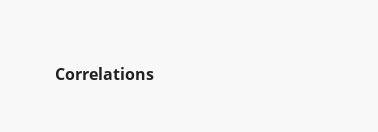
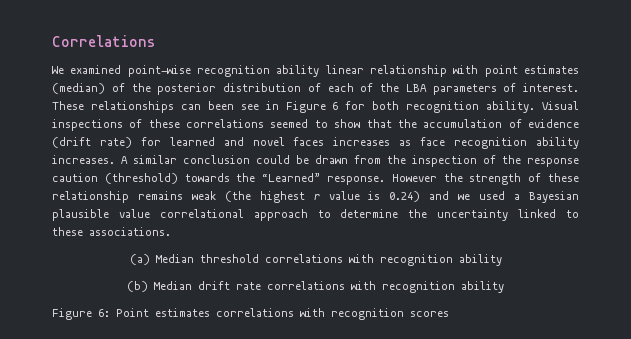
(154, 73) none -> [52,65,579,77] [52,83,579,95] [52,101,579,113] [52,119,580,131] [52,137,580,149] [52,155,579,167] [52,173,580,185] [52,191,579,203] [52,209,580,221] [52,227,171,236] [129,254,502,266] [127,281,504,293] [52,308,449,320] // We examined point-wise recognition ability linear relationship with point estimates (median) of the posterior distribution of each of the LBA parameters of interest. These relationships can been see in Figure 6 for both recognition ability. Visual inspections of these correlations seemed to show that the accumulation of evidence (drift rate) for learned and novel faces increases as face recognition ability increases. A similar conclusion could be drawn from the inspection of the response caution (threshold) towards the “Learned” response. However the strength of these relationship remains weak (the highest r value is 0.24) and we used a Bayesian plausible value correlational approach to determine the uncertainty linked to these associations. // (a) Median threshold correlations with recognition ability // (b) Median drift rate correlations with recognition ability // Figure 6: Point estimates correlations with recognition scores

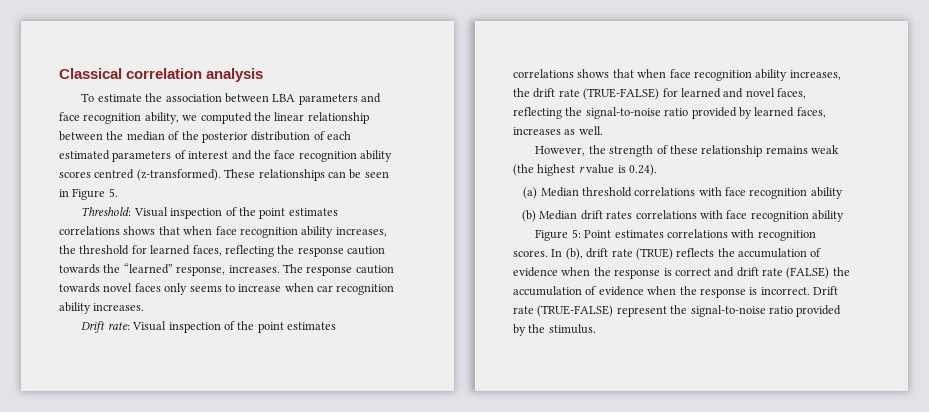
[52,35,155,47] [52,65,579,77] [52,83,105,94] Correlations // We examined point-wise recognition ability linear relationship with point estimates (median) -> [59,68,264,82] [81,93,382,105] [59,112,369,124] [59,131,165,141] Classical correlation analysis // To estimate the association between LBA parameters and face recognition ability, we computed the linear relationship between the median
[360,83,579,95] [52,101,579,113] [52,119,580,131] [52,137,580,149] [52,155,579,167] [52,173,437,185] of the LBA parameters of interest. These relationships can been see in Figure 6 for both recognition ability. Visual inspections of these correlations seemed to show that the accumulation of evidence (drift rate) for learned and novel faces increases as face recognition ability increases. A similar conclusion could be drawn from the inspection of the response caution (threshold) towards the “Learned” response. However -> [59,150,392,162] [59,169,389,181] [59,188,118,200] [81,207,338,219] [59,226,387,238] [59,245,385,257] [59,263,394,276] [59,283,395,295] [59,302,145,314] [81,321,337,333] [513,69,841,81] [513,88,806,100] [513,107,826,119] [513,126,603,135] [535,146,586,156] estimated parameters of interest and the face recognition ability scores centred (z-transformed). These relationships can be seen in Figure 5. // Threshold: Visual inspection of the point estimates correlations shows that when face recognition ability increases, the threshold for learned faces, reflecting the response caution towards the “learned” response, increases. The response caution towards novel faces only seems to increase when car recognition ability increases. // Drift rate: Visual inspection of the point estimates correlations shows that when face recognition ability increases, the drift rate (TRUE-FALSE) for learned and novel faces, reflecting the signal-to-noise ratio provided by learned faces, increases as well. // However,
[389,191,579,203] [52,209,580,221] [52,227,171,236] 0.24) and we used a Bayesian plausible value correlational approach to determine the uncertainty linked to these associations. -> [628,164,657,176] 0.24).
(374, 258) none -> [725,187,747,196] face
[236,281,376,290] rate correlations with -> [606,210,748,219] rates correlations with face
[98,309,110,317] 6: -> [571,229,581,238] 5:
[410,311,449,317] scores -> [513,248,822,260] [513,267,850,279] [513,286,838,298] [513,305,842,317] [513,324,596,336] scores. In (b), drift rate (TRUE) reflects the accumulation of evidence when the response is correct and drift rate (FALSE) the accumulation of evidence when the response is incorrect. Drift rate (TRUE-FALSE) represent the signal-to-noise ratio provided by the stimulus.

